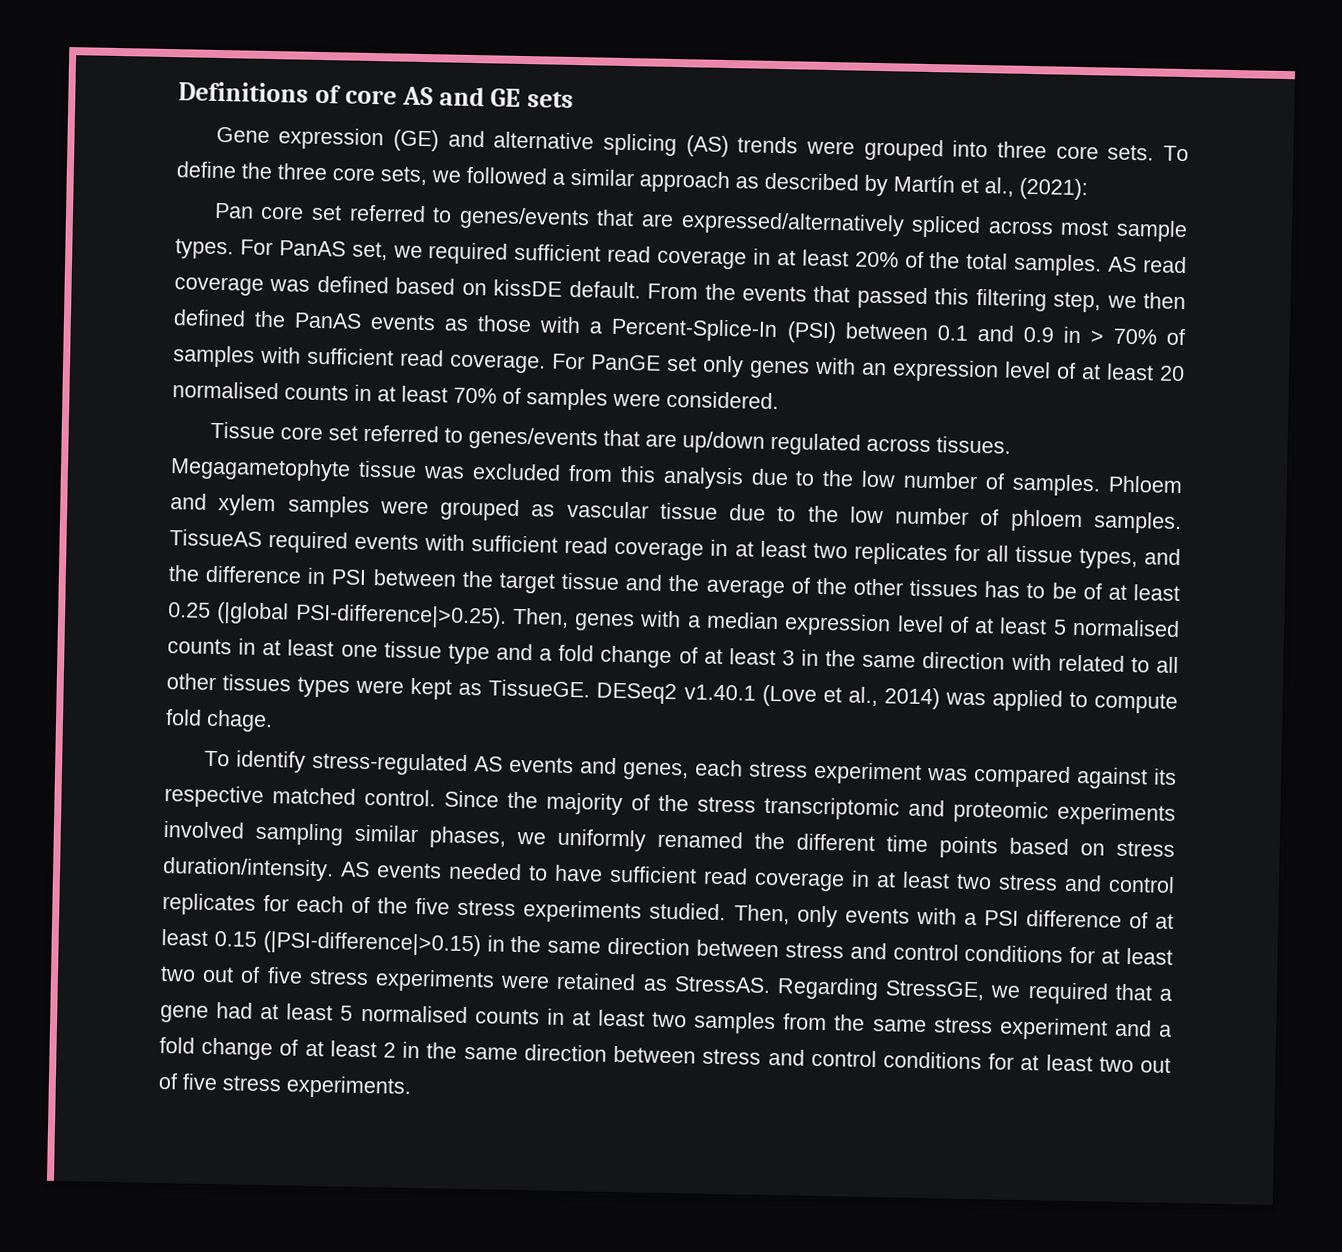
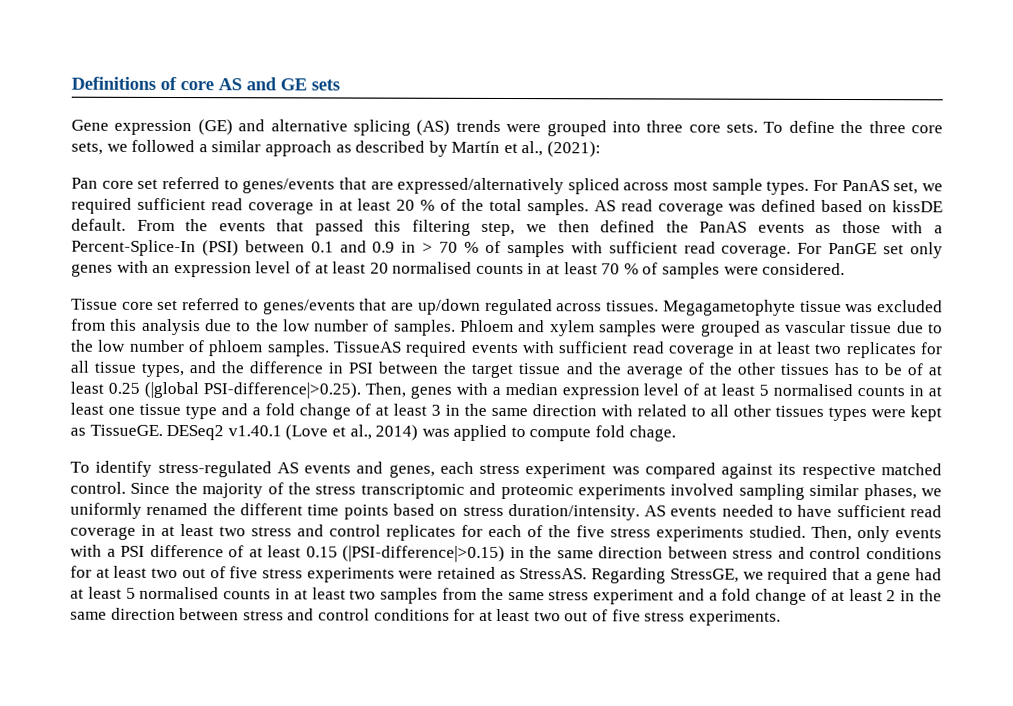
[854,251,899,268] 20% -> [396,199,436,211] 20 %
[1112,328,1157,345] 70% -> [439,241,480,253] 70 %
[453,387,497,404] 70% -> [601,263,639,275] 70 %

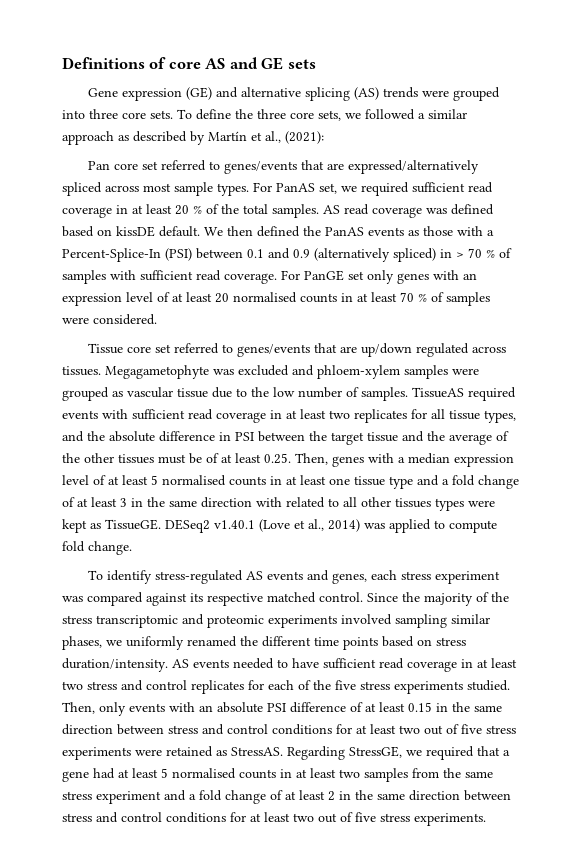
[136,219,547,237] From the events that passed this filtering step, we -> [204,227,223,236] We
(396, 247) none -> [314,248,436,262] (alternatively spliced)
[799,300,842,312] tissue -> (209, 372) none
[71,318,595,337] from this analysis due to the low number of samples. Phloem and xylem -> [292,365,400,379] and phloem-xylem
[208,340,264,357] phloem -> (359, 392) none
(245, 367) none -> [109,431,155,442] absolute
[833,362,879,376] has to -> [158,454,186,464] must
[107,381,361,399] 0.25 (|global PSI-difference|>0.25). -> [264,453,291,464] 0.25.
[628,425,676,442] chage. -> [88,541,132,555] change.
[106,548,116,557] a -> [199,702,263,713] an absolute
[342,545,506,562] (|PSI-difference|>0.15) -> (432, 707) none

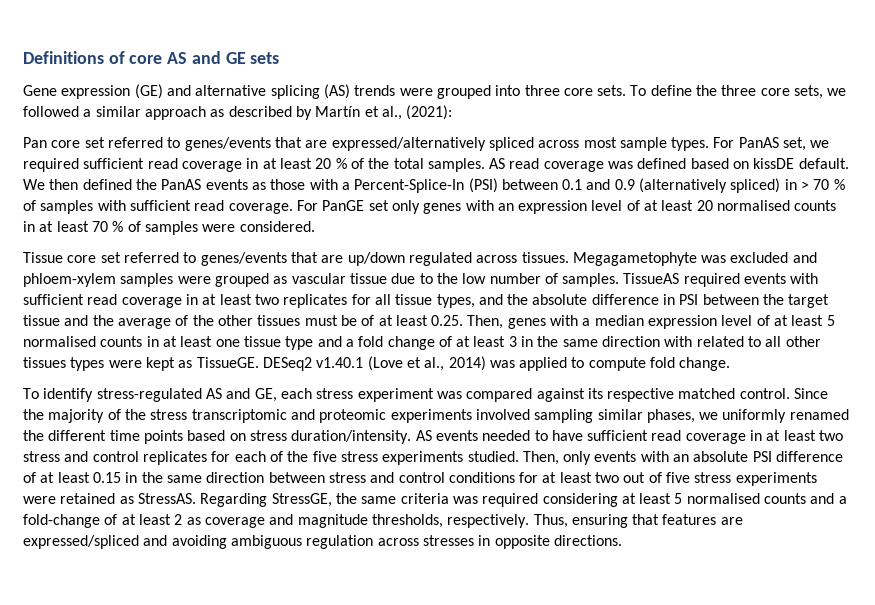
[266,570,367,584] events and genes, -> [226,388,277,402] and GE,
[406,746,510,760] [62,768,493,782] [62,790,511,804] [62,812,486,826] we required that a gene had at least 5 normalised counts in at least two samples from the same stress experiment and a fold change of at least 2 in the same direction between stress and control conditions for at least two out of five stress experiments. -> [335,493,847,507] [23,514,743,528] [23,535,622,549] the same criteria was required considering at least 5 normalised counts and a fold-change of at least 2 as coverage and magnitude thresholds, respectively. Thus, ensuring that features are expressed/spliced and avoiding ambiguous regulation across stresses in opposite directions.

